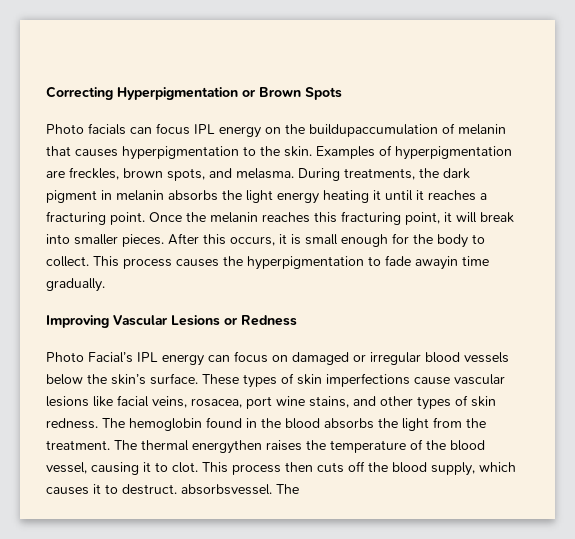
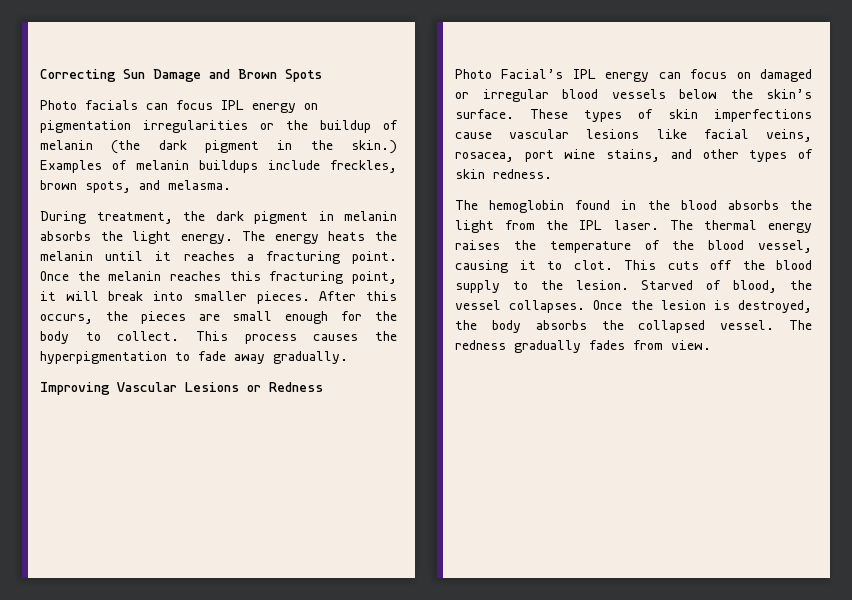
[117,87,256,100] Hyperpigmentation or -> [123,69,230,82] Sun Damage and
[285,123,506,137] [46,145,512,160] [46,170,65,178] the buildupaccumulation of melanin that causes hyperpigmentation to the skin. Examples of hyperpigmentation are -> [40,120,398,133] [40,140,397,154] [40,160,320,173] pigmentation irregularities or the buildup of melanin (the dark pigment in the skin.) Examples of melanin buildups include
[298,168,415,181] During treatments, -> [40,211,173,224] // During treatment,
[277,190,381,204] energy heating it -> [180,231,397,244] [40,251,93,261] energy. The energy heats the melanin
[279,234,301,245] it is -> [105,311,220,324] the pieces are
[415,256,489,270] awayin time -> [234,354,265,364] away
(98, 423) none -> (552, 174) //
[46,440,110,450] treatment. -> [579,220,659,230] IPL laser.
[192,440,262,454] energythen -> [768,223,812,233] energy
[232,462,313,475] process then -> (656, 265) none
[431,462,516,476] [46,484,299,495] supply, which causes it to destruct. absorbsvessel. The -> [455,280,812,293] [455,300,812,313] [455,320,812,333] [455,340,711,353] supply to the lesion. Starved of blood, the vessel collapses. Once the lesion is destroyed, the body absorbs the collapsed vessel. The redness gradually fades from view.

